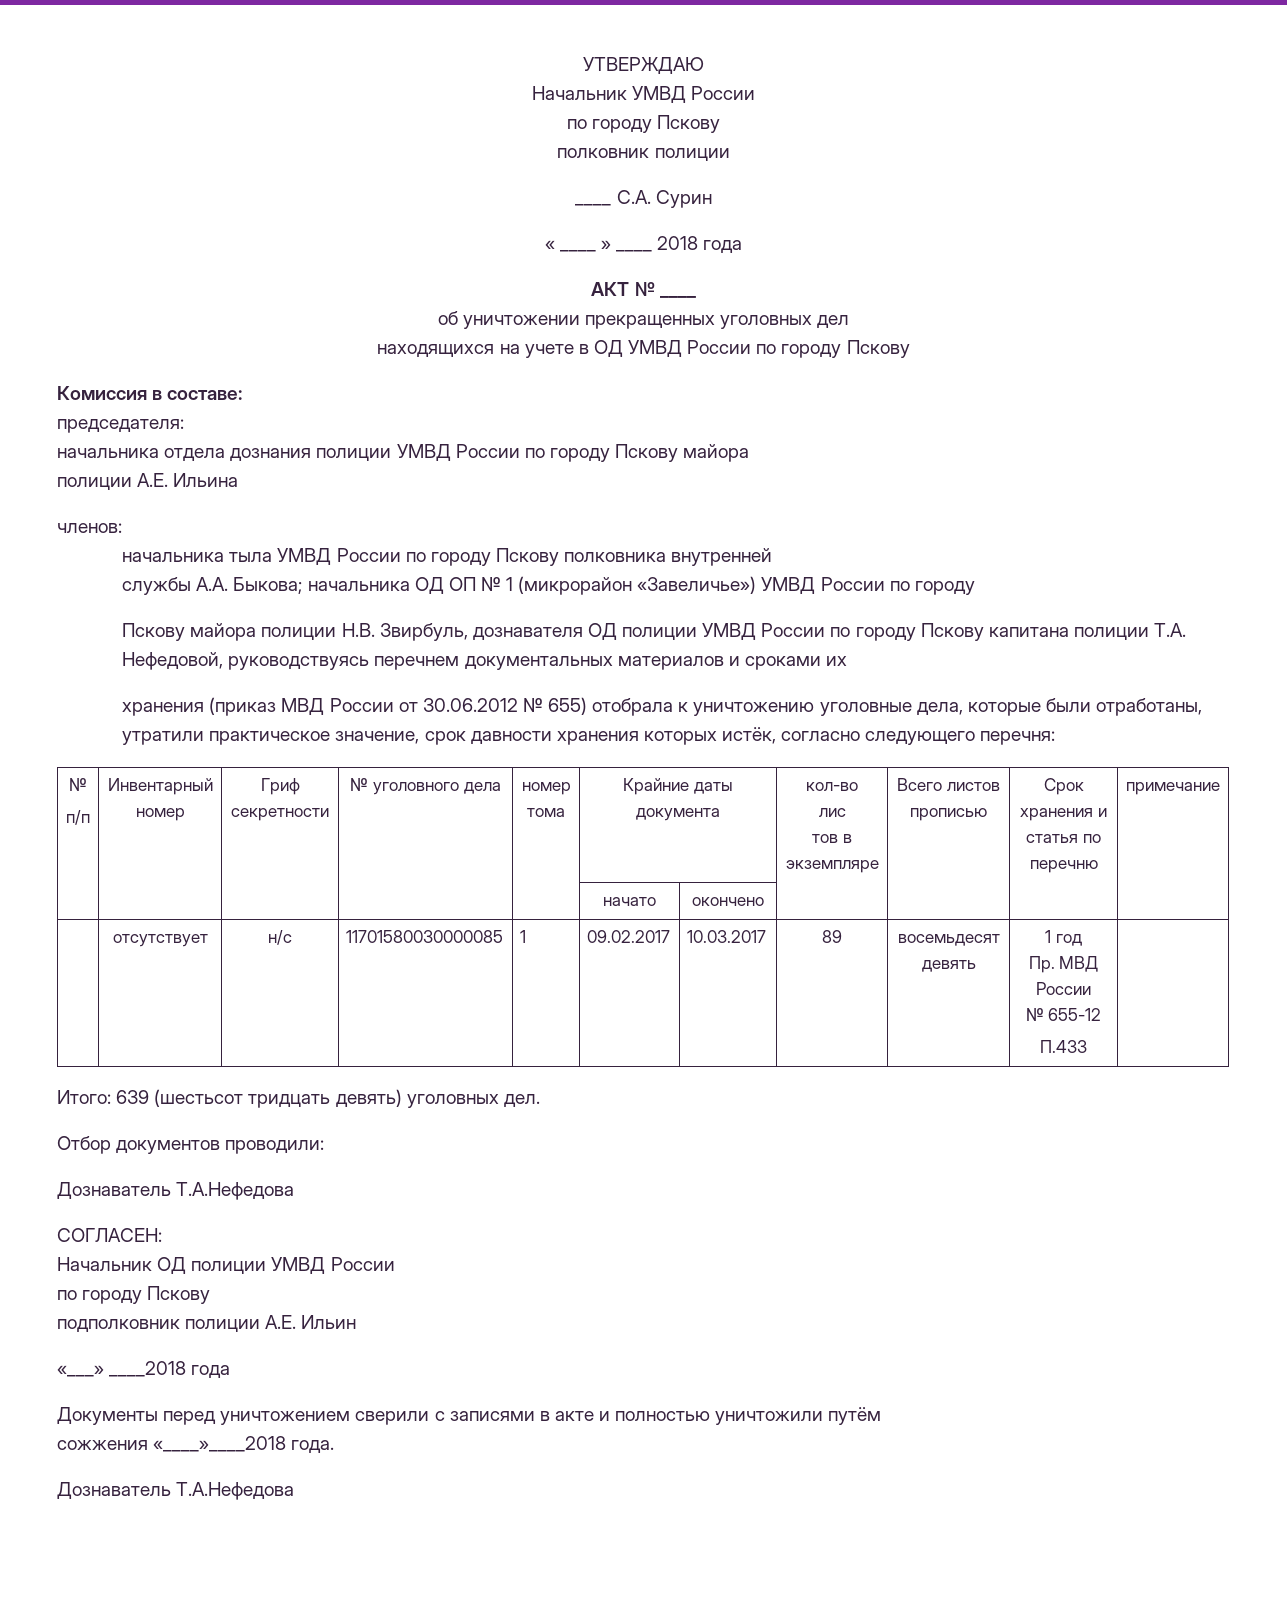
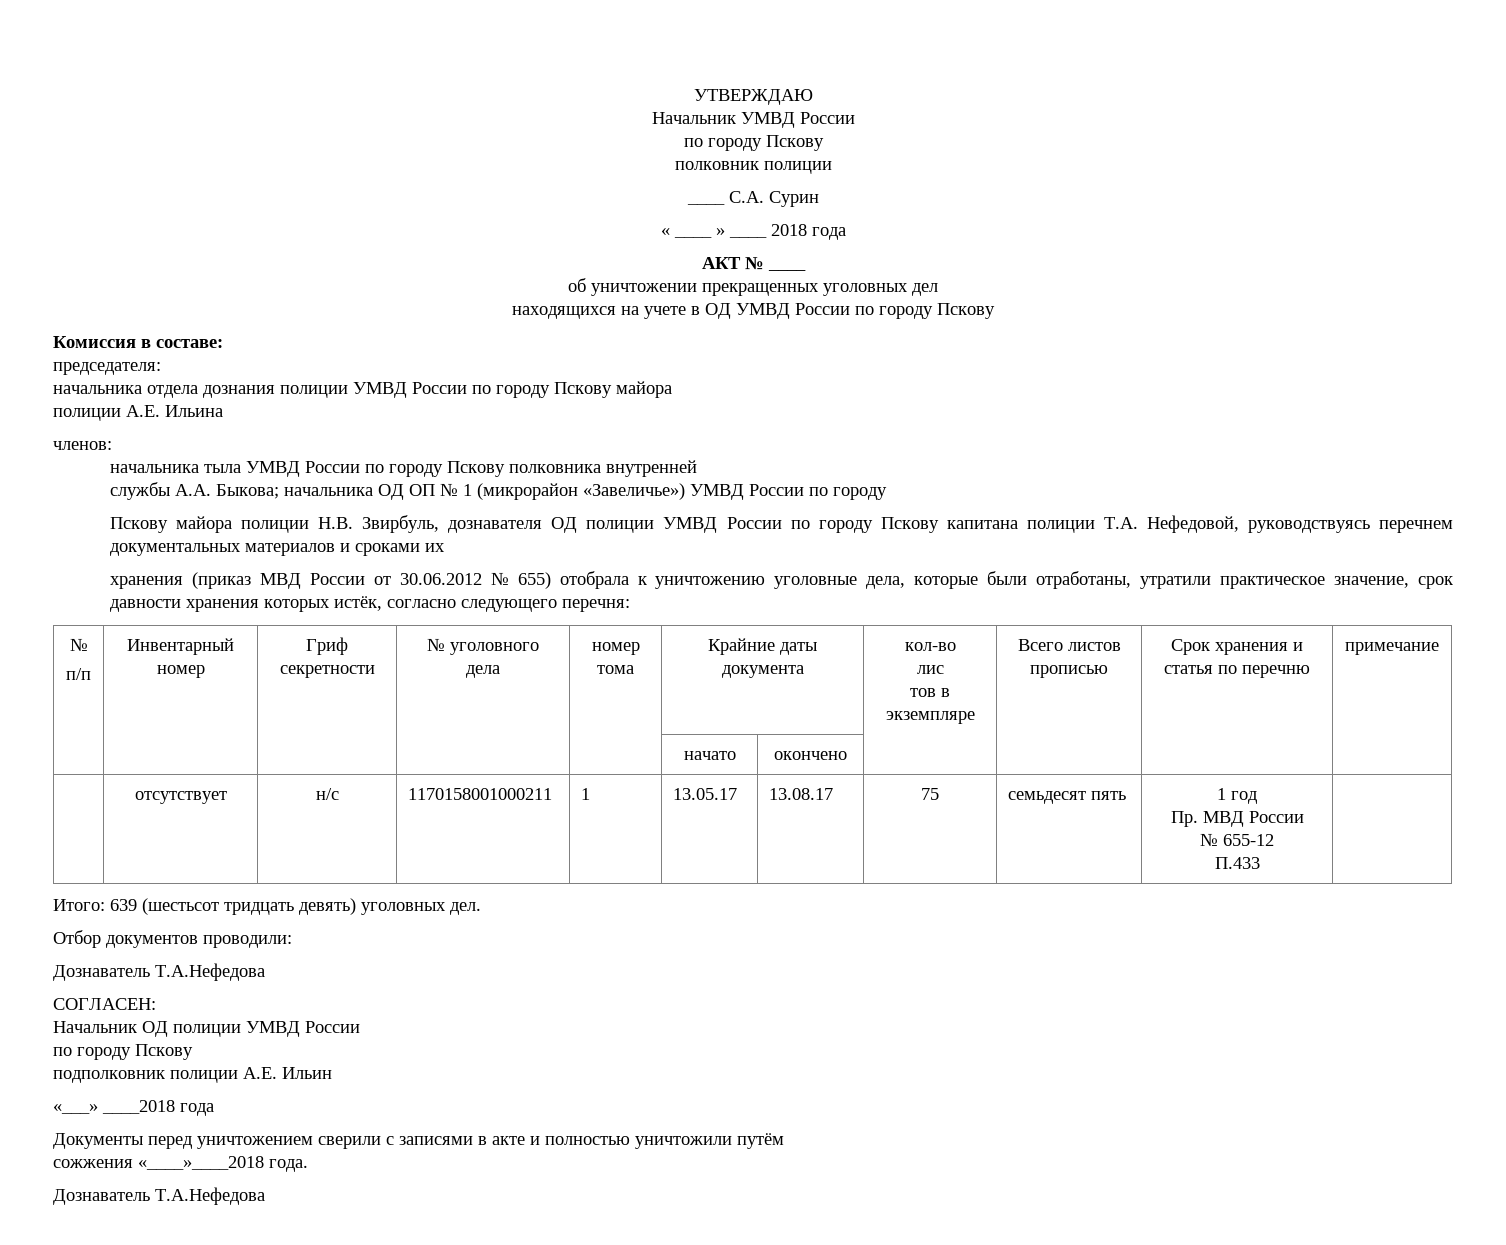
[346,930,504,943] [520,930,527,943] [587,930,671,943] [687,930,767,943] [822,930,842,943] [897,934,1000,946] [921,960,976,972] 11701580030000085 | 1 | 09.02.2017 | 10.03.2017 | 89 | восемьдесят девять -> [408,788,553,800] [581,788,591,800] [673,788,738,800] [769,788,834,800] [921,788,939,800] [1008,791,1127,804] 1170158001000211 | 1 | 13.05.17 | 13.08.17 | 75 | семьдесят пять

